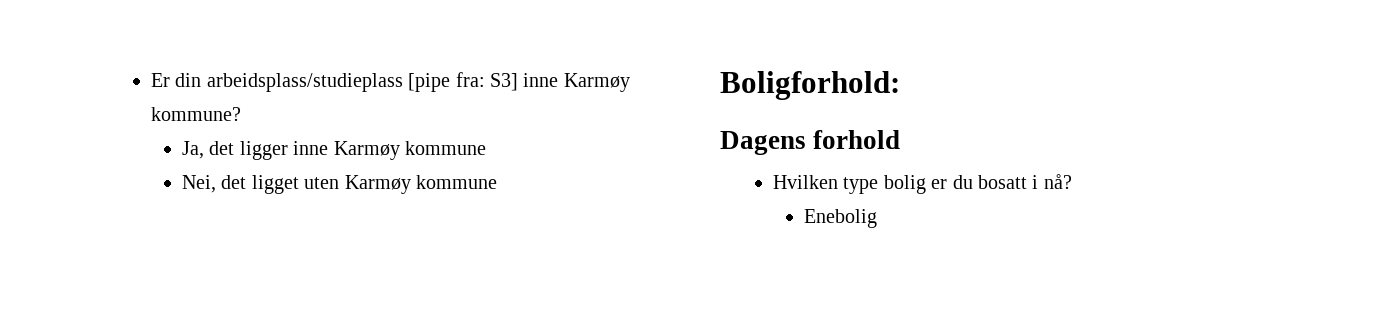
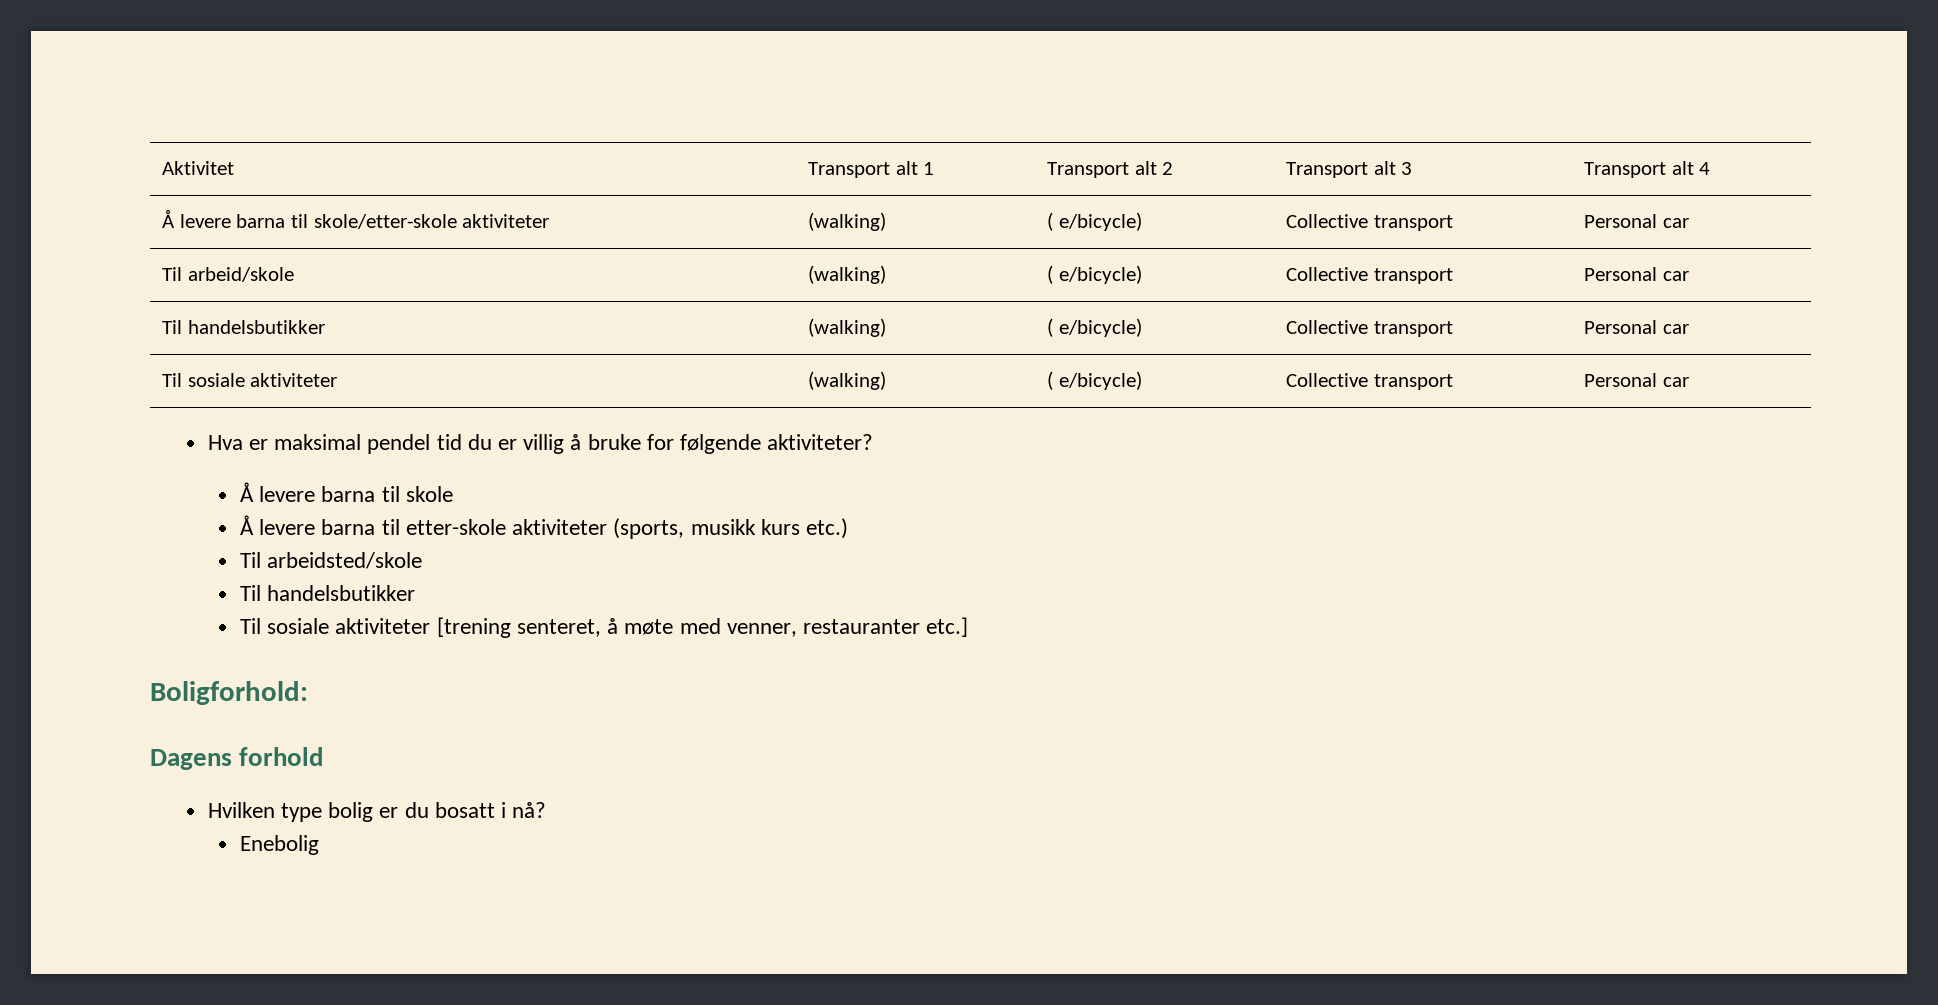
[151,72,630,92] [151,107,242,121] [182,141,487,160] [182,175,498,194] Er din arbeidsplass/studieplass [pipe fra: S3] inne Karmøy kommune? // Ja, det ligger inne Karmøy kommune // Nei, det ligget uten Karmøy kommune -> [162,161,235,175] [808,161,935,178] [1047,161,1174,178] [1286,161,1413,178] [1584,161,1711,178] [162,209,550,229] [808,212,887,231] [1047,212,1142,231] [1286,214,1453,231] [1584,214,1689,228] [162,267,294,282] [808,265,887,284] [1047,265,1142,284] [1286,267,1453,284] [1584,267,1689,281] [162,320,325,334] [808,318,887,337] [1047,318,1142,337] [1286,320,1453,337] [1584,320,1689,334] [162,373,338,387] [808,371,887,390] [1047,371,1142,390] [1286,373,1453,390] [1584,373,1689,387] [207,434,874,454] [240,482,453,502] [240,515,848,539] [240,552,423,569] [240,585,416,601] [240,617,969,638] Aktivitet | Transport alt 1 | Transport alt 2 | Transport alt 3 | Transport alt 4 // Å levere barna til skole/etter-skole aktiviteter | (walking) | ( e/bicycle) | Collective transport | Personal car // Til arbeid/skole | (walking) | ( e/bicycle) | Collective transport | Personal car // Til handelsbutikker | (walking) | ( e/bicycle) | Collective transport | Personal car // Til sosiale aktiviteter | (walking) | ( e/bicycle) | Collective transport | Personal car // Hva er maksimal pendel tid du er villig å bruke for følgende aktiviteter? // Å levere barna til skole // Å levere barna til etter-skole aktiviteter (sports, musikk kurs etc.) // Til arbeidsted/skole // Til handelsbutikker // Til sosiale aktiviteter [trening senteret, å møte med venner, restauranter etc.]

